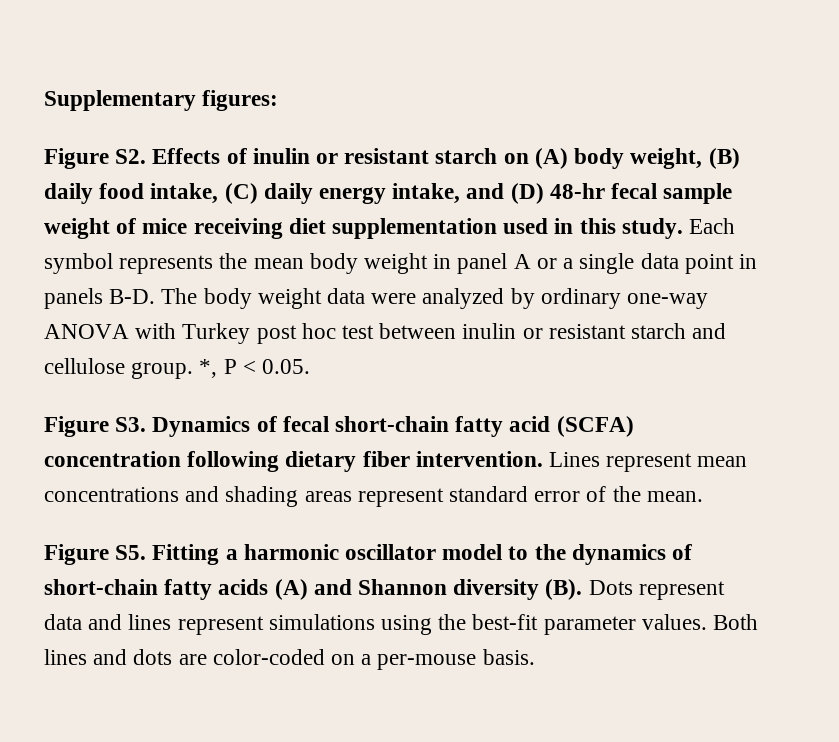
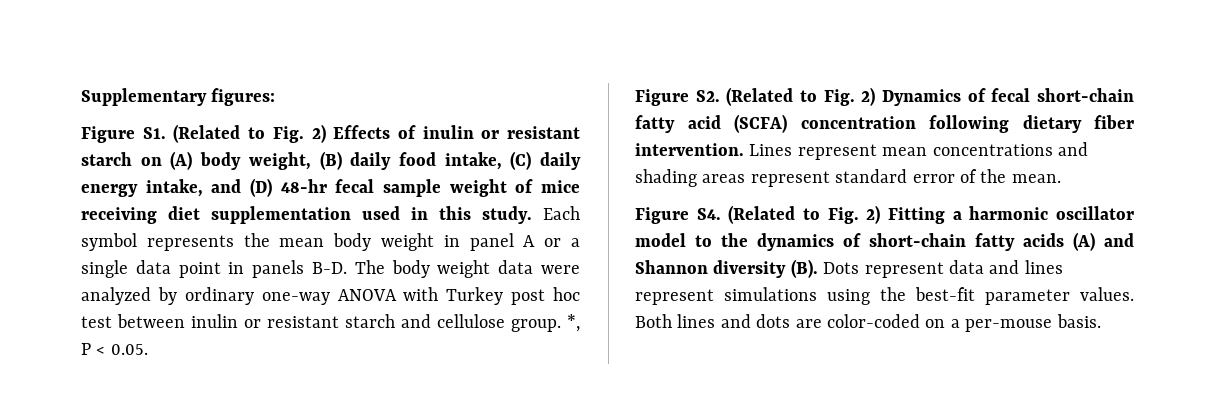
[115,149,147,164] S2. -> [142,124,326,143] S1. (Related to Fig. 2)
[115,417,147,432] S3. -> [695,87,876,106] S2. (Related to Fig. 2)
[115,545,147,560] S5. -> [696,205,881,224] S4. (Related to Fig. 2)

